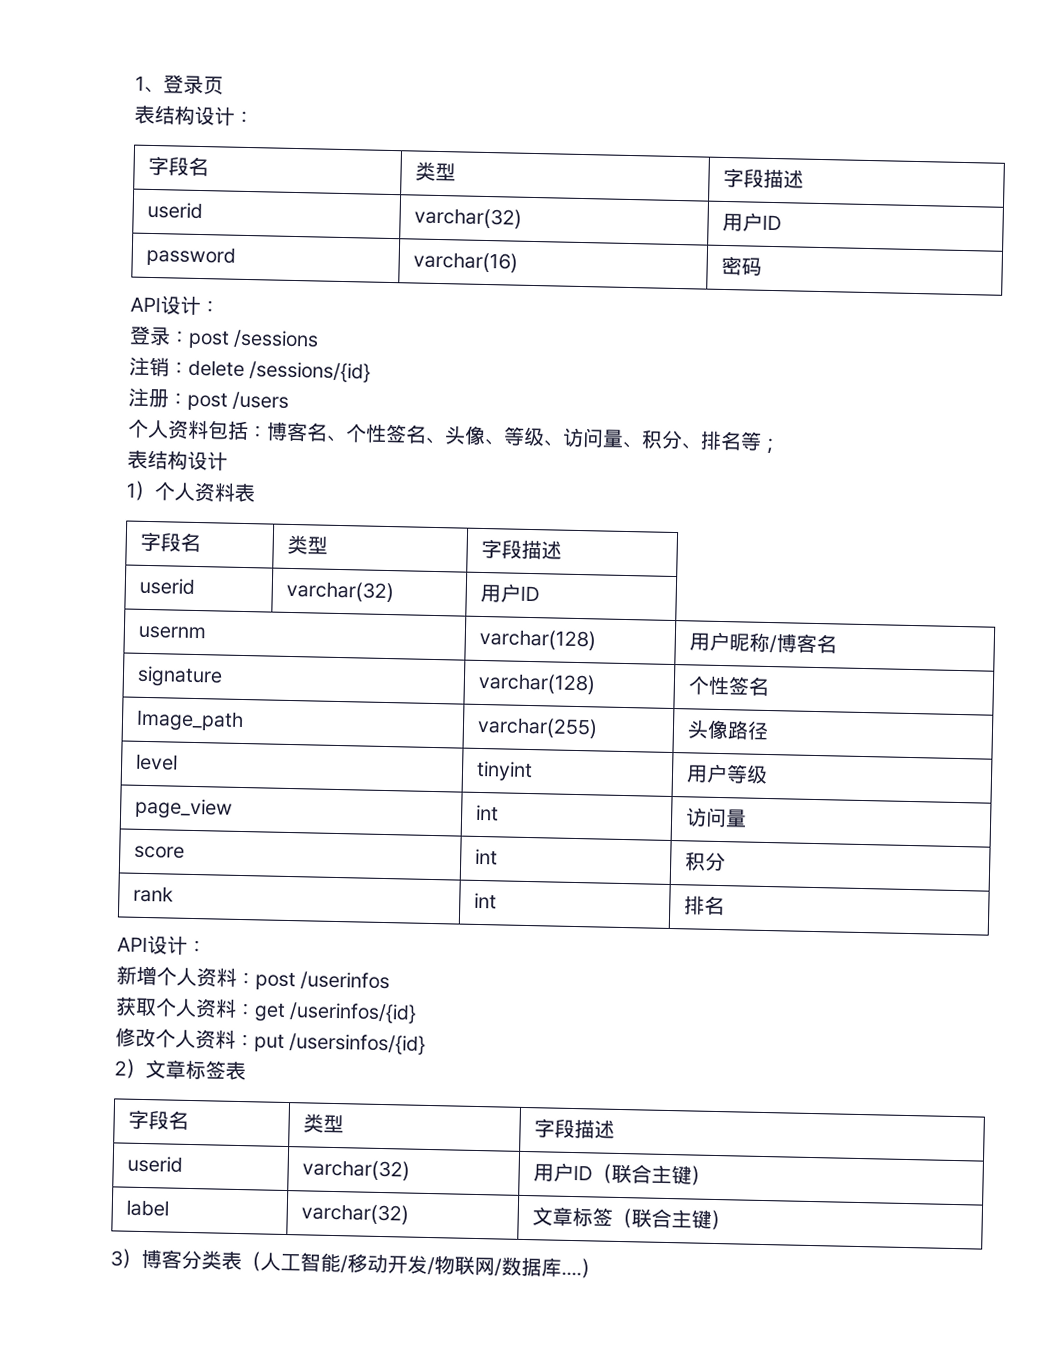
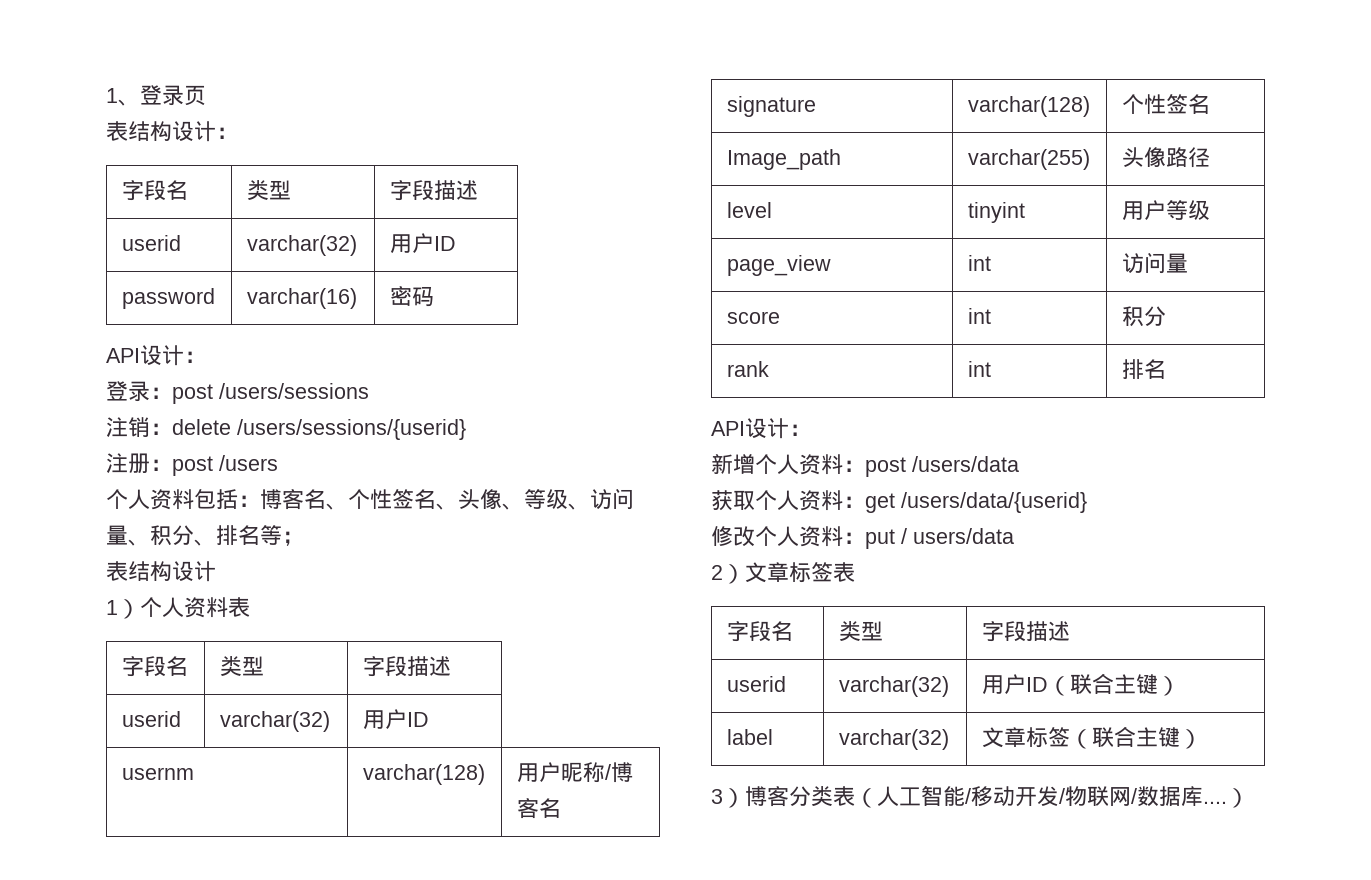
[233,329,320,350] /sessions -> [219,383,369,399] /users/sessions
[249,361,372,383] /sessions/{id} -> [237,419,466,440] /users/sessions/{userid}
[300,971,391,992] /userinfos -> [912,456,1019,472] /users/data
[289,1002,418,1024] /userinfos/{id} -> [901,492,1087,513] /users/data/{userid}
[289,1033,427,1055] /usersinfos/{id} -> [901,528,1014,544] / users/data

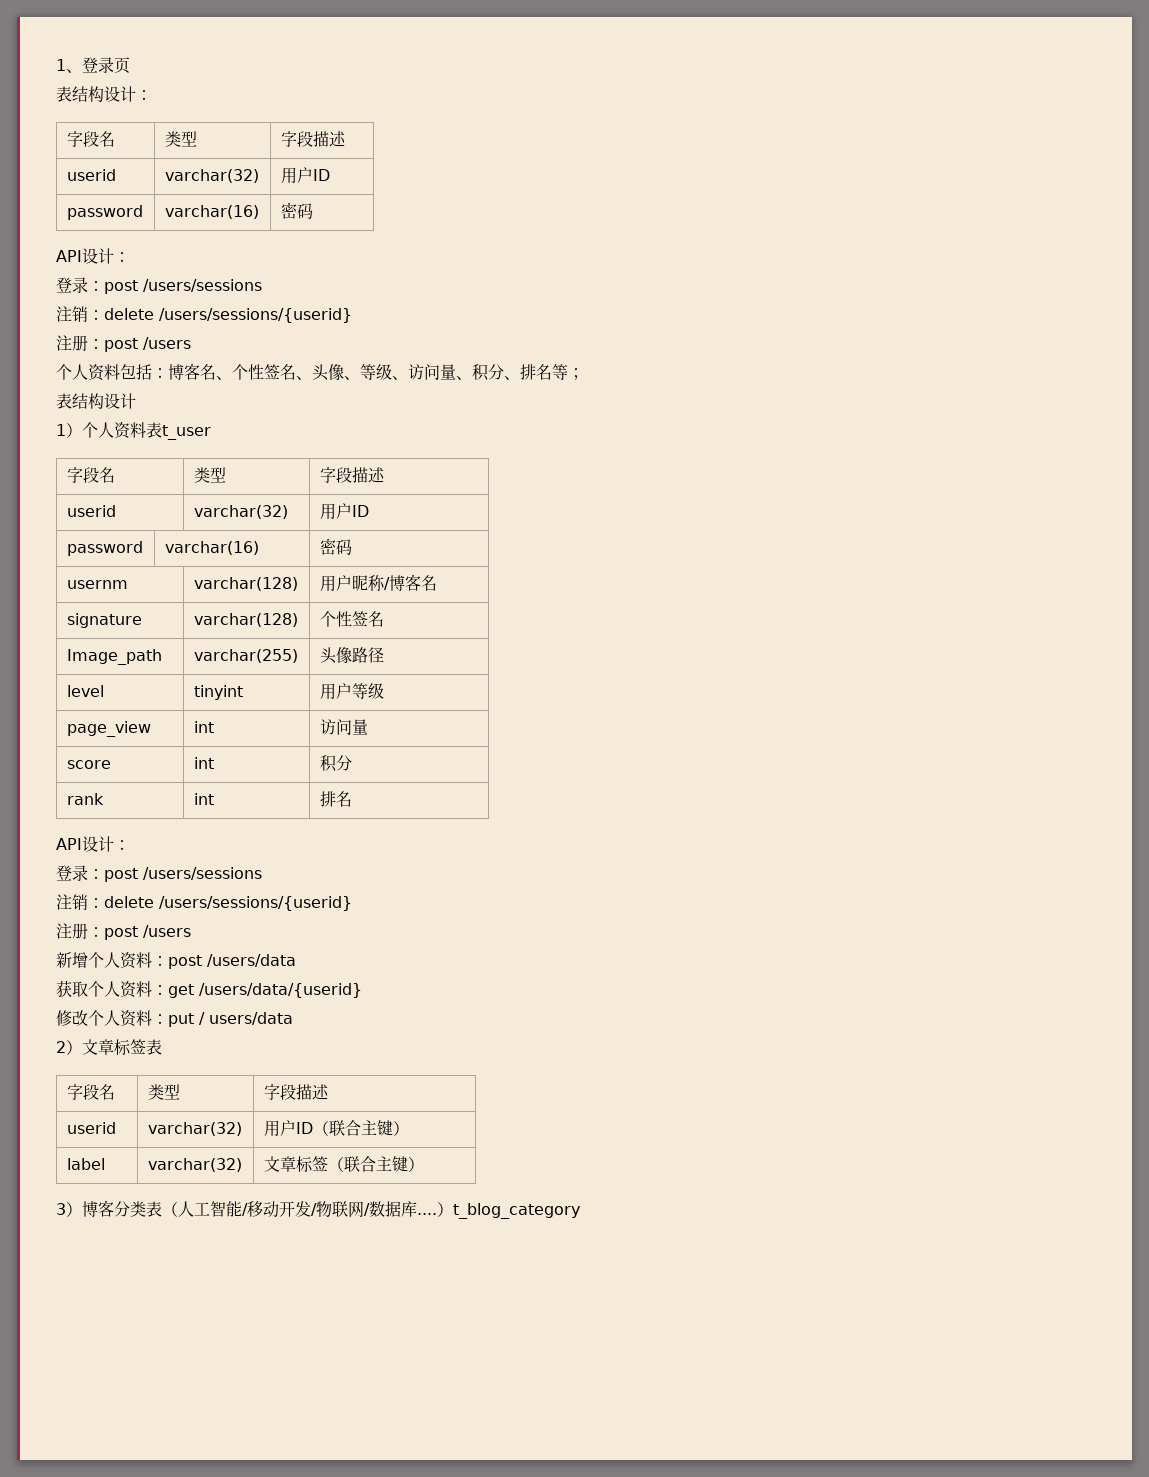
[121,656,188,677] [219,656,264,676] [362,656,451,677] [121,711,181,727] [219,711,330,732] [362,709,429,729] // 字段名 | 类型 | 字段描述 // userid | varchar(32) | 用户ID -> [162,425,211,440] [66,467,115,483] [193,467,226,483] [319,467,385,483] [66,505,116,517] [193,505,288,519] [319,503,369,520] [66,541,143,556] [164,541,259,555] [319,538,352,555] t_user // 字段名 | 类型 | 字段描述 // userid | varchar(32) | 用户ID // password | varchar(16) | 密码
(811, 430) none -> [56,865,262,882] [56,894,352,911] [56,923,191,940] // 登录：post /users/sessions // 注销：delete /users/sessions/{userid} // 注册：post /users
(1249, 798) none -> [453,1203,580,1219] t_blog_category

